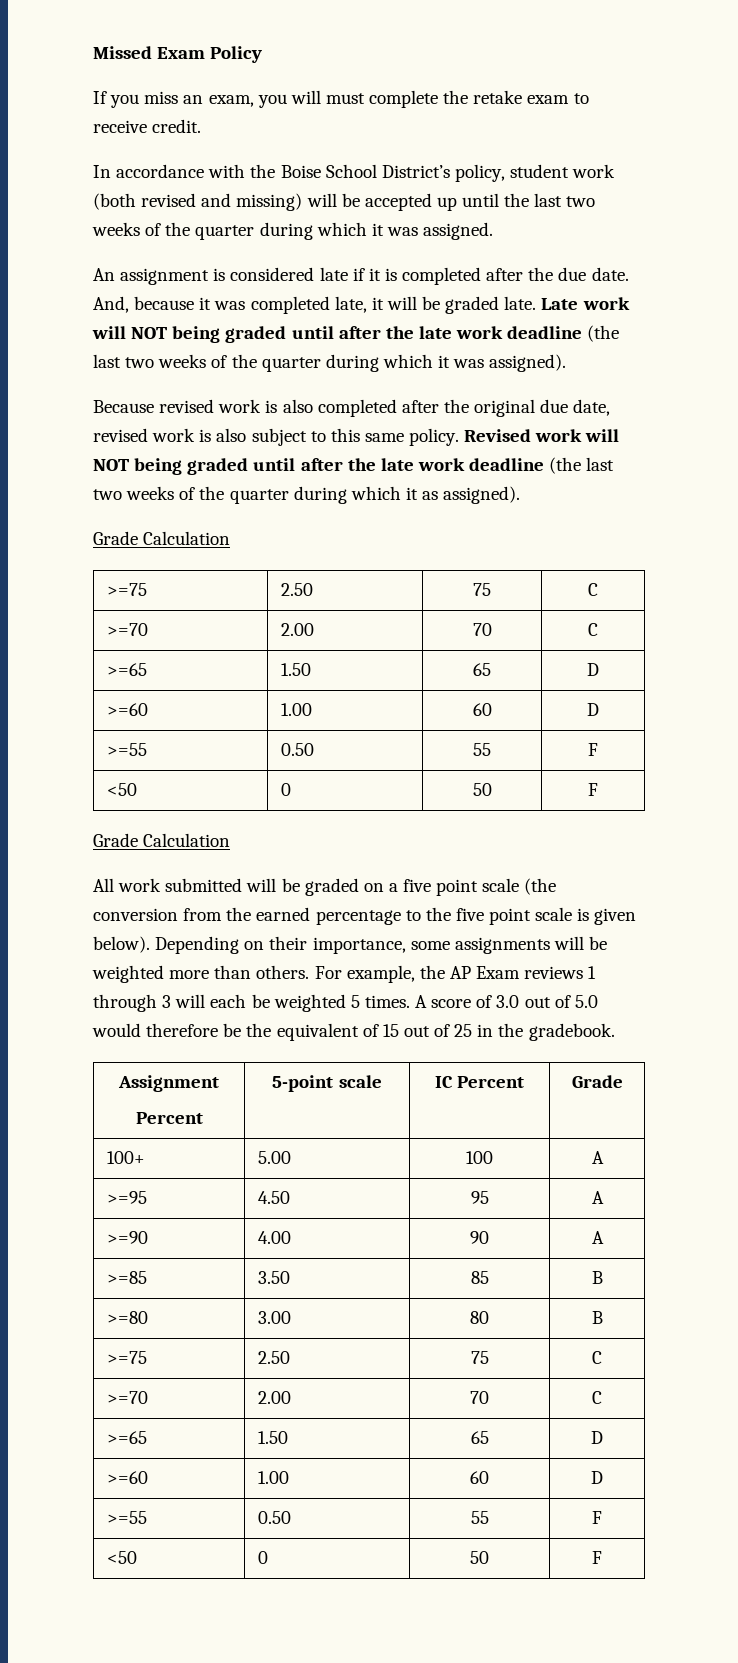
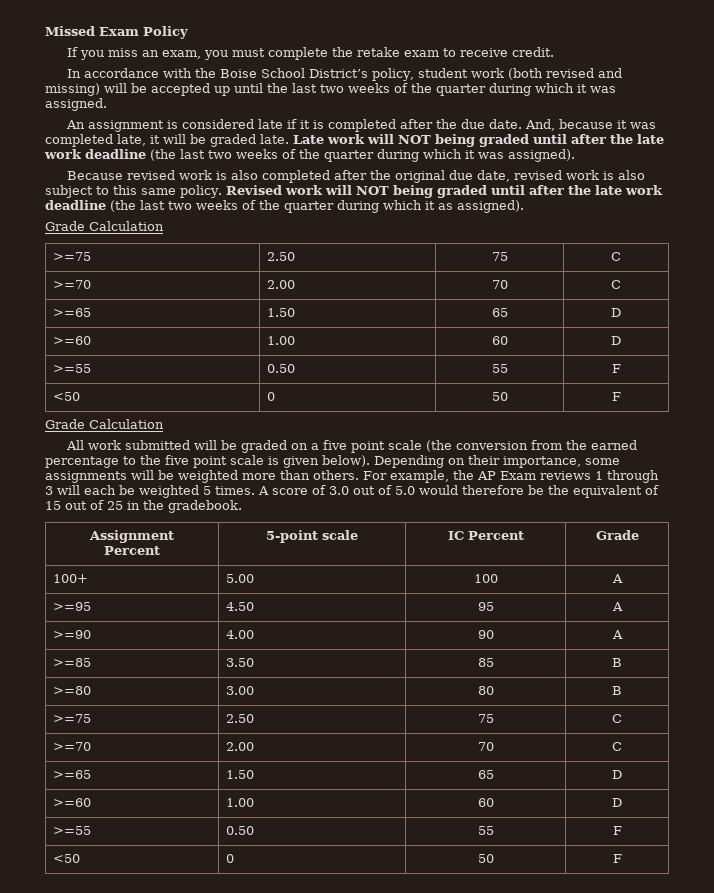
[290,90,321,104] will -> (228, 55) none

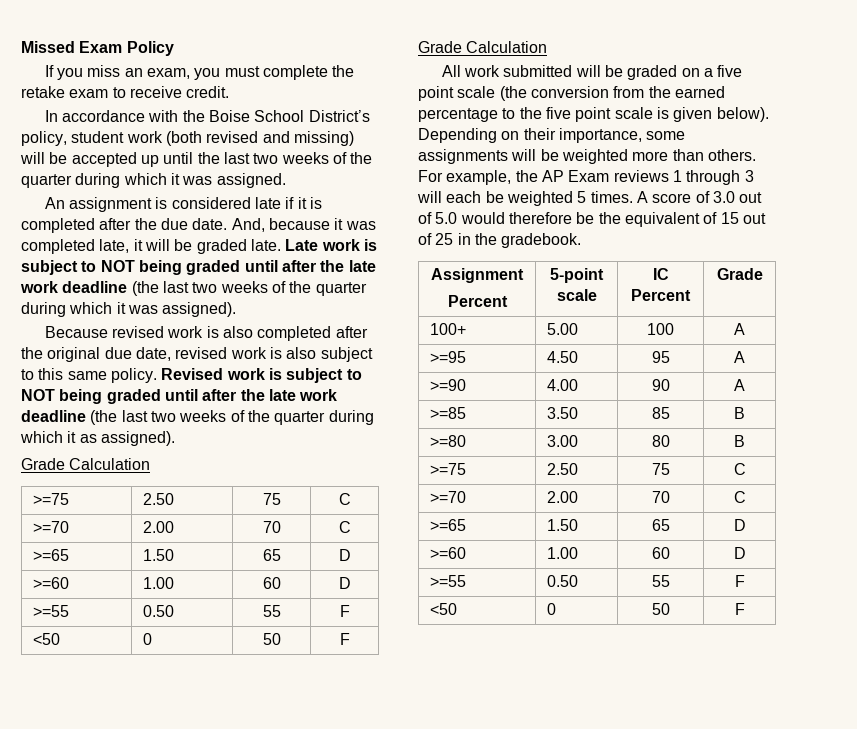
[367,134,394,144] will -> [363,239,377,251] [21,260,97,275] is subject to
[324,185,352,195] will -> [268,368,362,383] is subject to

